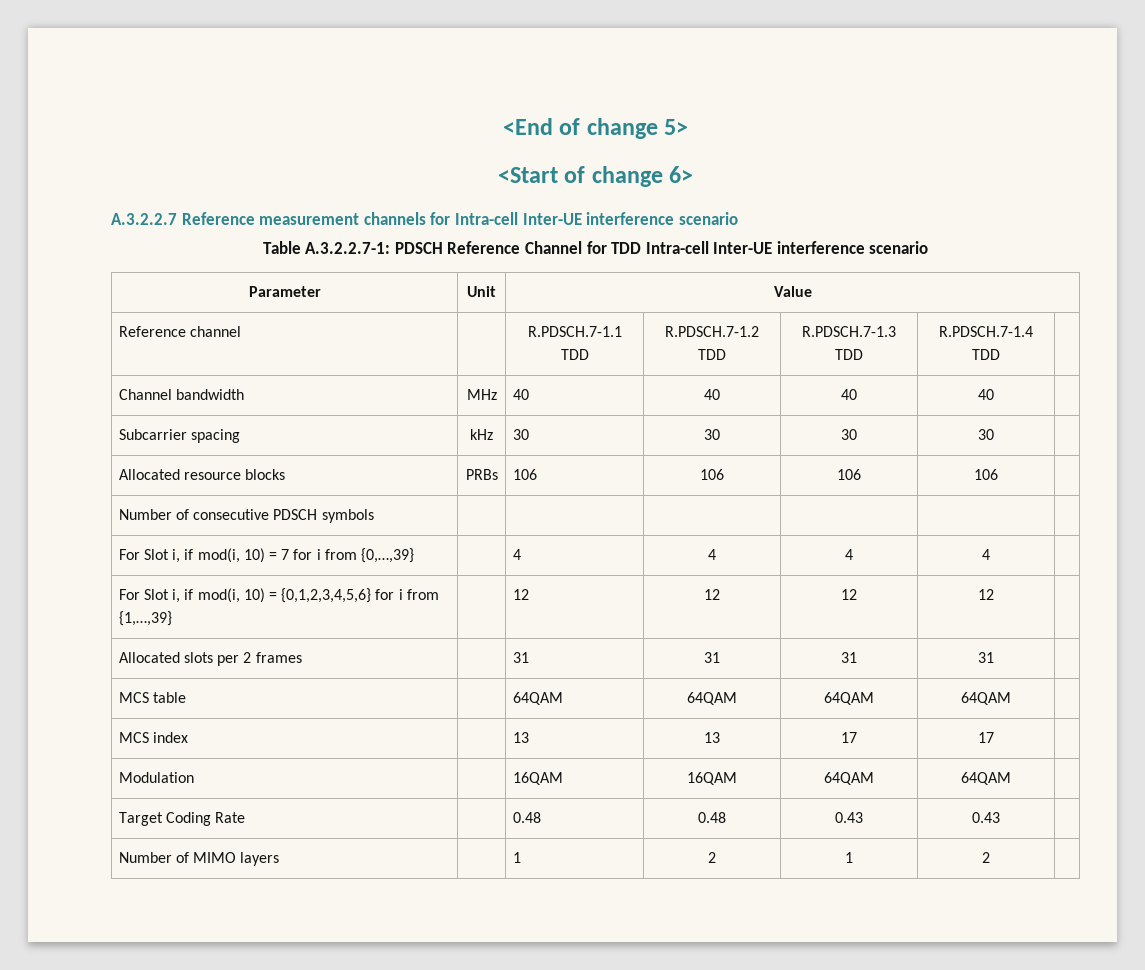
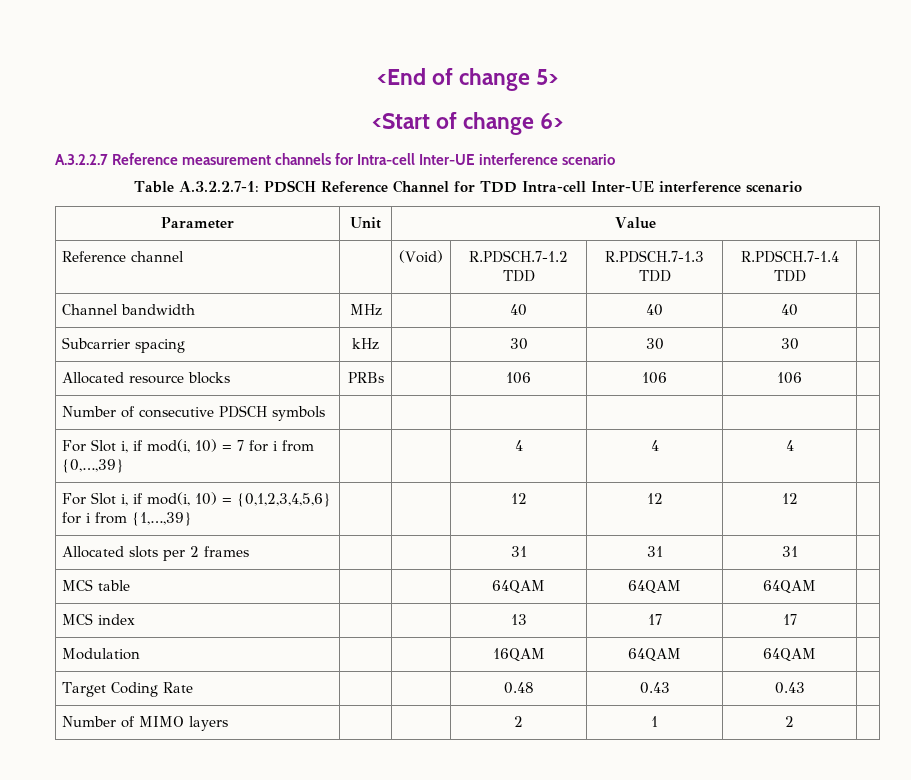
[527,326,622,337] [560,349,589,360] R.PDSCH.7-1.1 TDD -> [399,250,444,263] (Void)
[512,389,529,400] 40 -> (382, 310) none
[512,429,529,440] 30 -> (379, 344) none
[512,469,537,480] 106 -> (384, 377) none
[512,549,521,560] 4 -> (125, 466) none
[512,589,529,600] 12 -> (193, 519) none
[512,652,529,663] 31 -> (250, 551) none
[512,692,563,705] 64QAM -> (131, 585) none
[512,732,529,743] 13 -> (136, 619) none
[512,772,563,785] 16QAM -> (141, 654) none
[512,812,541,823] 0.48 -> (194, 687) none
[512,852,521,863] 1 -> (229, 723) none

